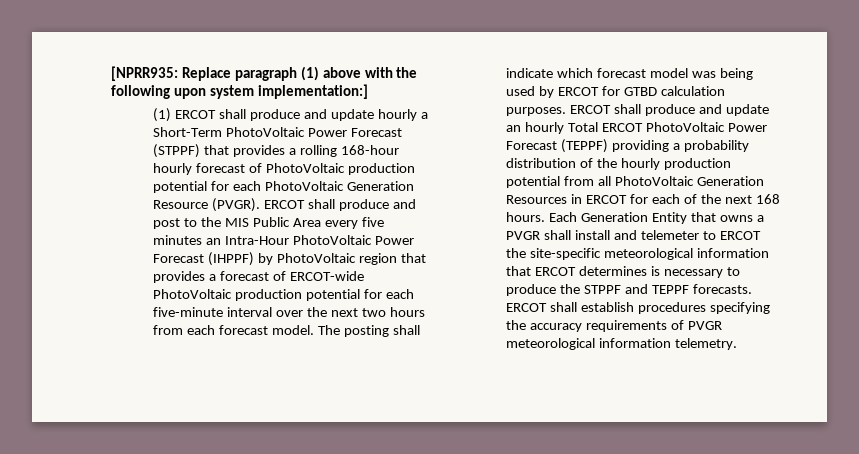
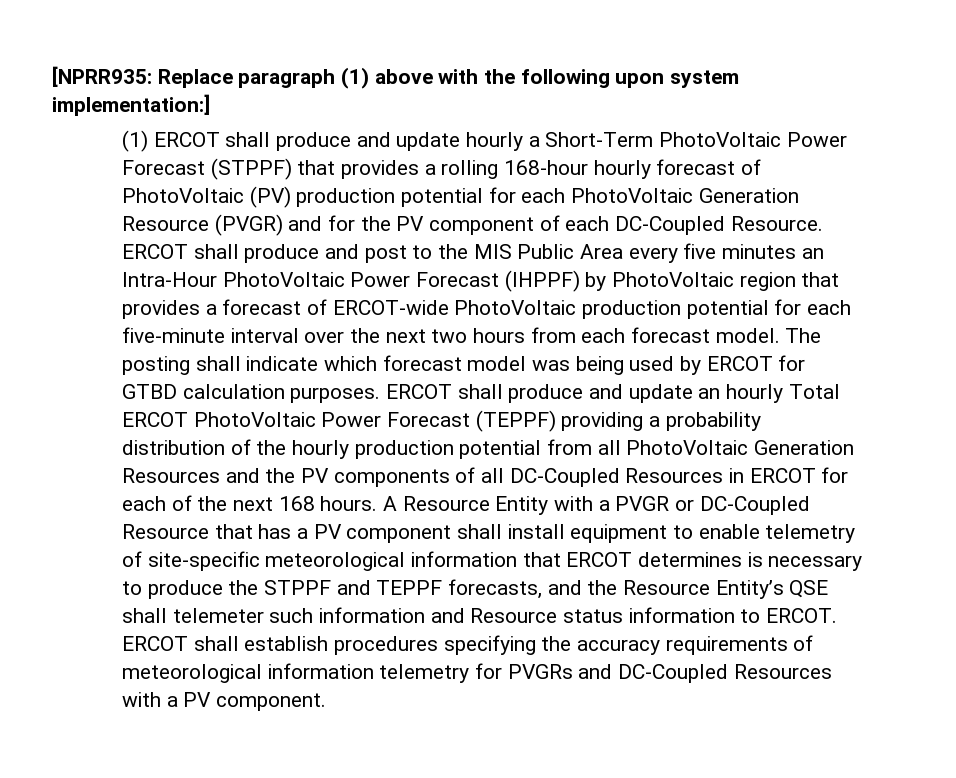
(346, 168) none -> [249,186,291,208] (PV)
[212,198,261,212] (PVGR). -> [214,214,823,236] (PVGR) and for the PV component of each DC-Coupled Resource.
(568, 199) none -> [225,467,724,487] and the PV components of all DC-Coupled Resources
[549,212,764,224] [506,230,761,240] [506,248,527,258] Each Generation Entity that owns a PVGR shall install and telemeter to ERCOT the -> [383,496,810,515] [122,524,856,543] [122,551,143,567] A Resource Entity with a PVGR or DC-Coupled Resource that has a PV component shall install equipment to enable telemetry of
[692,284,752,294] forecasts. -> [448,579,829,599] [122,607,838,623] forecasts, and the Resource Entity’s QSE shall telemeter such information and Resource status information to ERCOT.
[688,321,723,330] [506,338,738,350] PVGR meteorological information telemetry. -> [122,663,832,683] [122,692,327,711] meteorological information telemetry for PVGRs and DC-Coupled Resources with a PV component.

